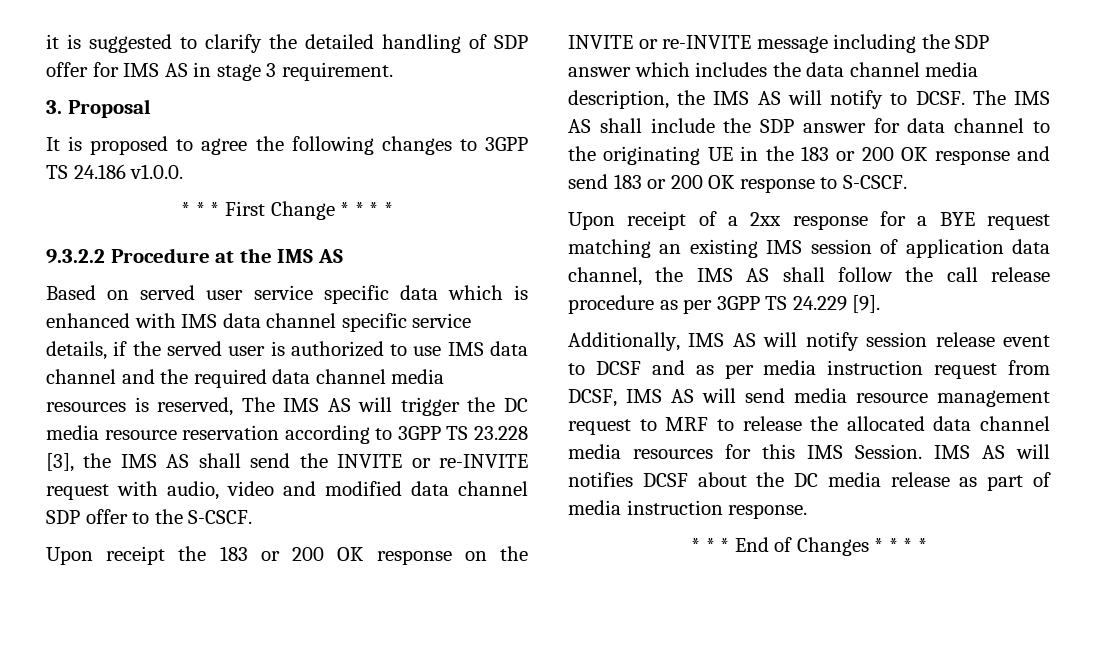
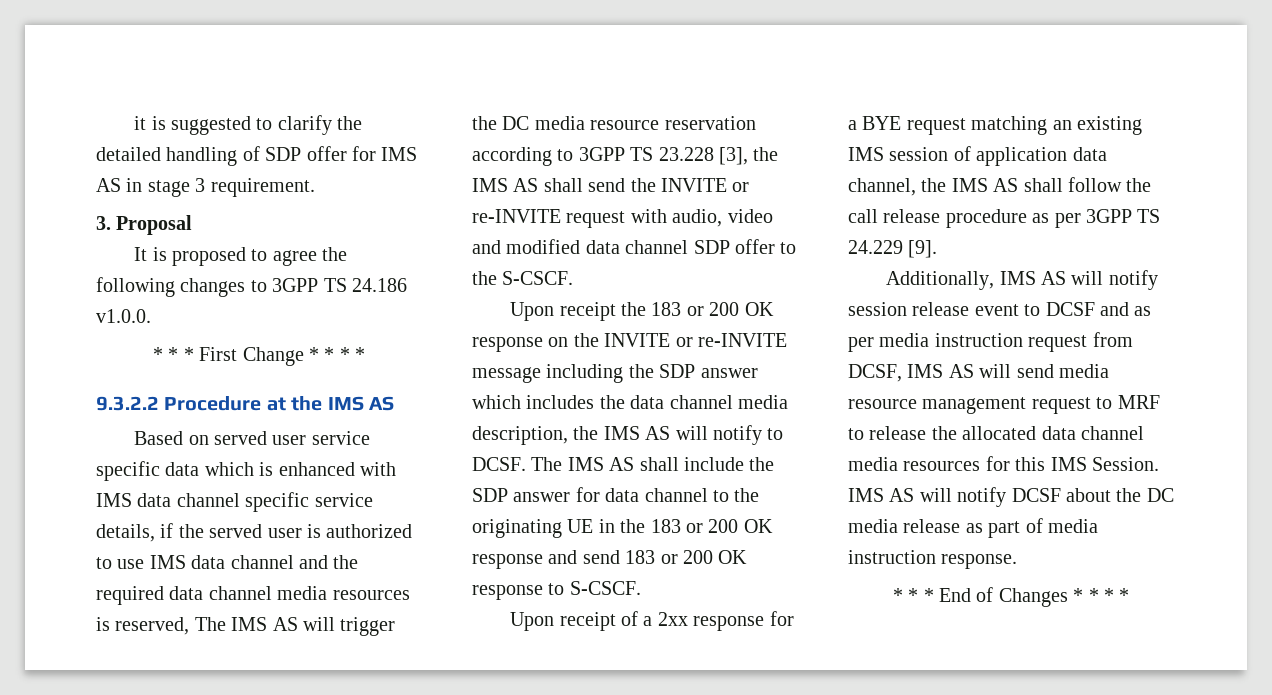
[568,472,633,487] notifies -> [957,487,1007,507] notify

